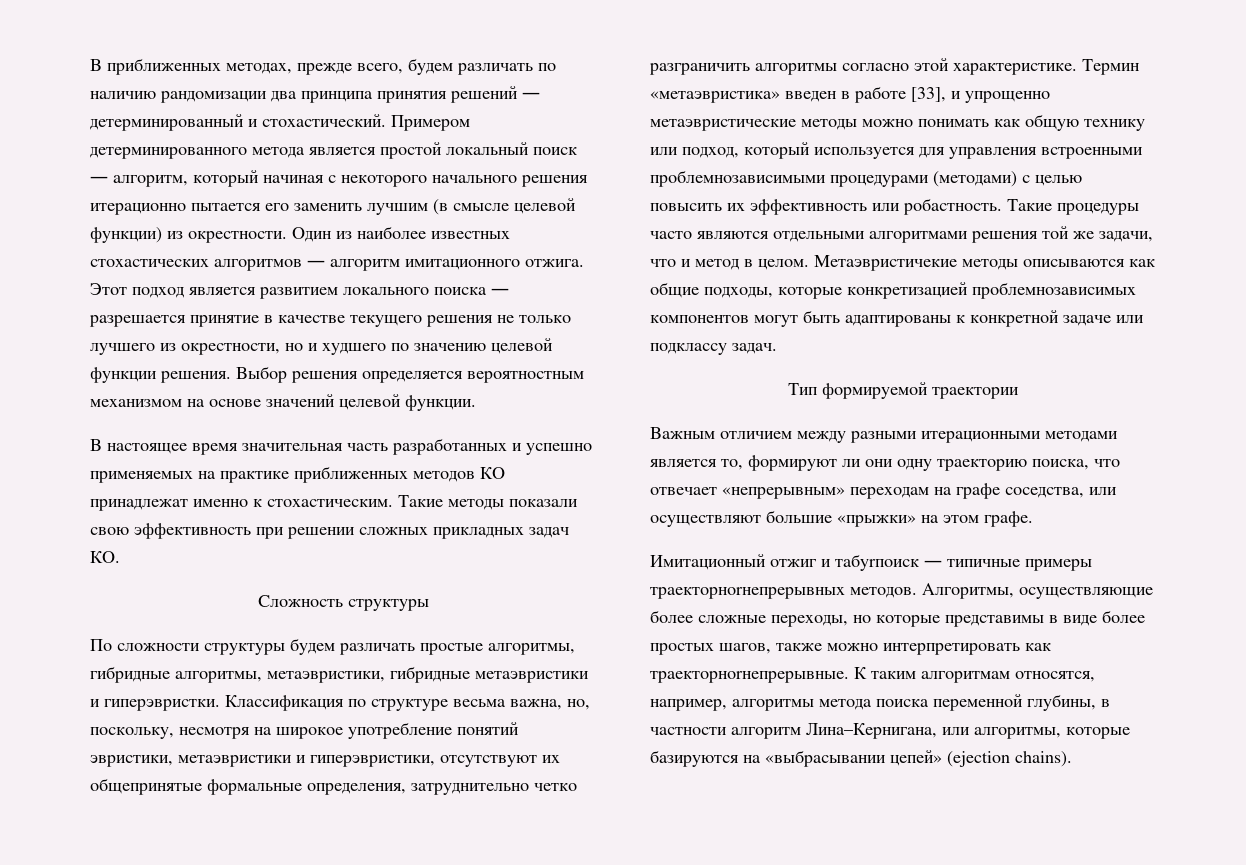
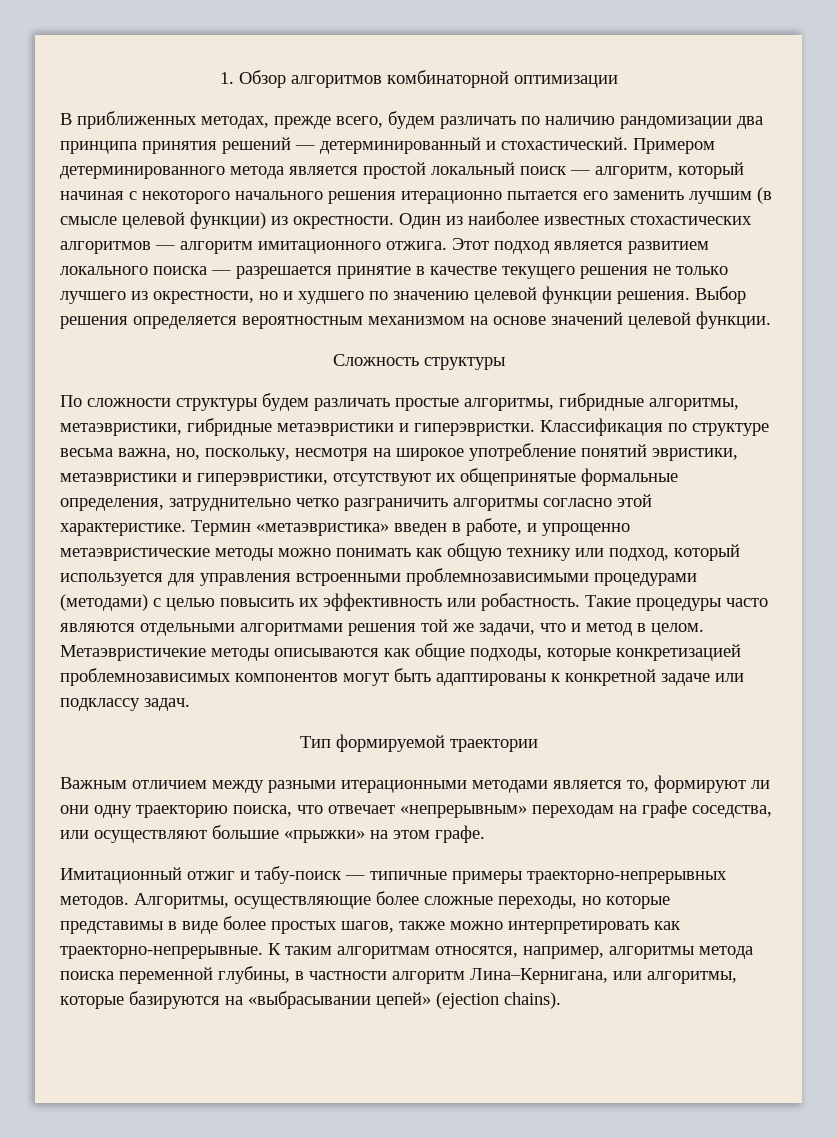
(90, 65) none -> [219,70,618,88] 1. Обзор алгоритмов комбинаторной оптимизации //
[90,438,592,455] [90,466,505,483] [90,495,578,511] [90,523,569,539] [90,551,120,563] // В настоящее время значительная часть разработанных и успешно применяемых на практике приближенных методов КО принадлежат именно к стохастическим. Такие методы показали свою эффективность при решении сложных прикладных задач КО. -> (771, 320) none
[854,86,946,103] работе [33], -> [466,518,522,536] работе,
[835,554,919,571] табуrпоиск -> [255,866,341,884] табу-поиск
[650,587,845,599] траекторноrнепрерывных -> [527,871,727,884] траекторно-непрерывных
[650,671,849,683] траекторноrнепрерывные. -> [60,946,263,959] траекторно-непрерывные.

